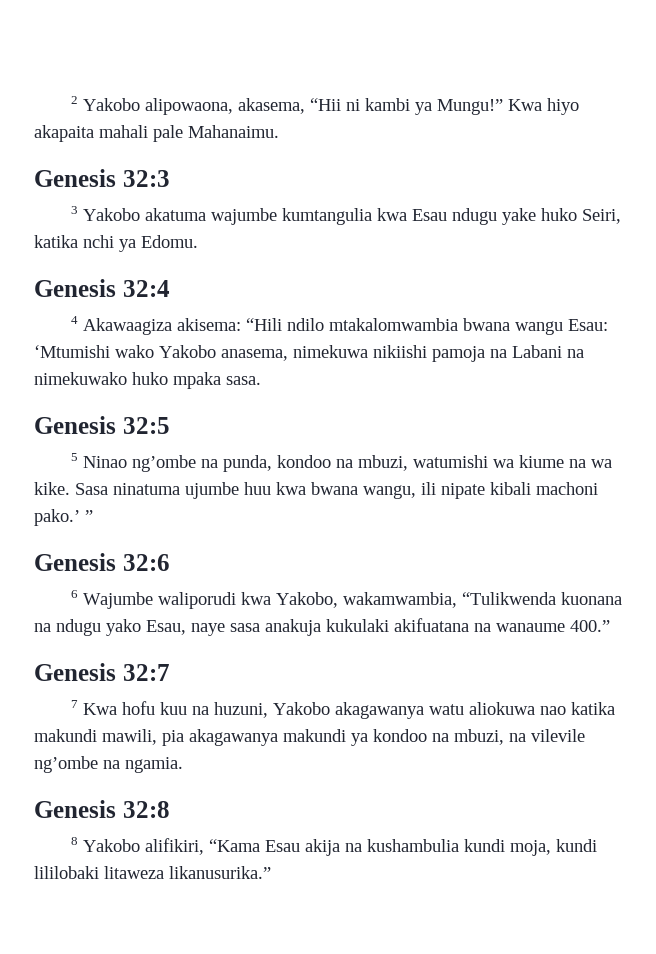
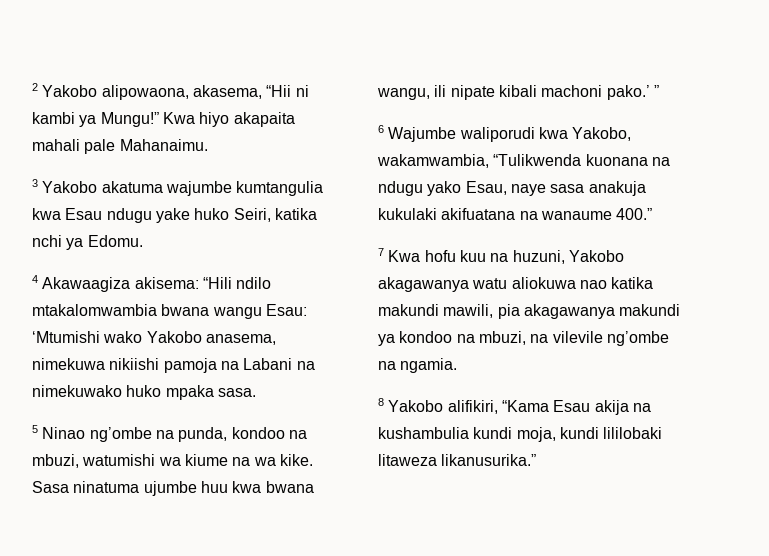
[34,169,170,187] // Genesis 32:3 -> (208, 145) none
[34,279,170,297] // Genesis 32:4 -> (143, 241) none
[34,416,170,434] // Genesis 32:5 -> (256, 392) none
[34,553,170,571] // Genesis 32:6 -> (659, 91) none
[34,663,170,681] // Genesis 32:7 -> (653, 214) none
[34,800,170,818] // Genesis 32:8 -> (458, 365) none

